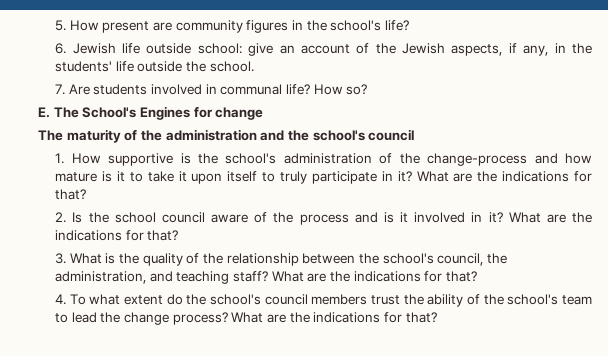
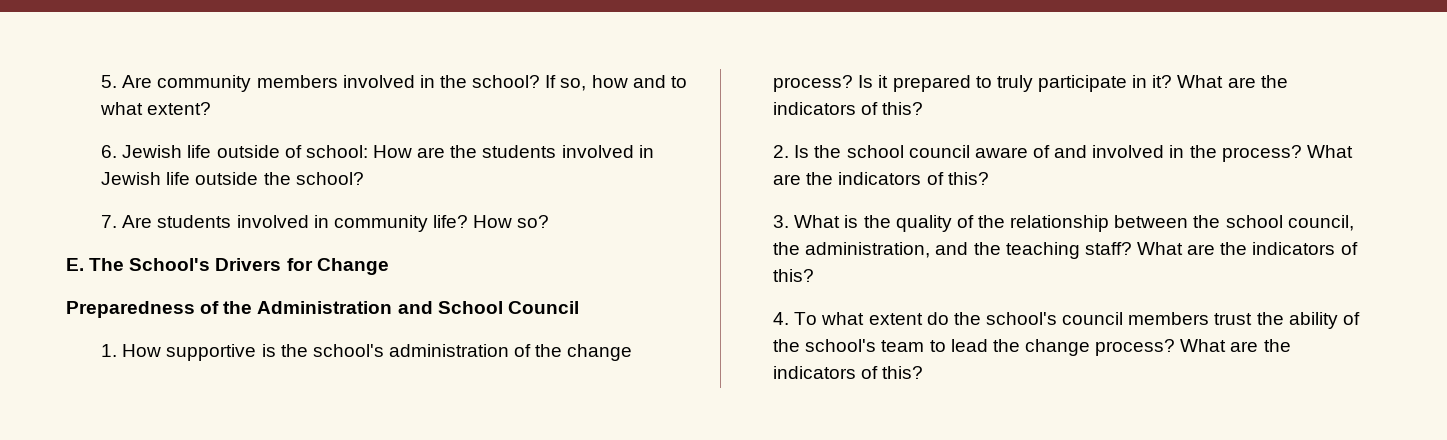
[69,20,409,33] [55,43,593,56] [55,61,113,72] How present are community figures in the school's life? // 6. Jewish life outside school: give an account of the Jewish aspects, if any, in the students' -> [122,75,687,92] [100,102,212,115] [101,145,654,158] [101,172,162,185] Are community members involved in the school? If so, how and to what extent? // 6. Jewish life outside of school: How are the students involved in Jewish
[209,61,254,72] school. -> [295,172,364,185] school?
[220,84,283,95] communal -> [333,215,428,232] community
[139,106,264,120] [38,129,415,143] Engines for change // The maturity of the administration and the school's council -> [215,258,389,275] [66,301,579,318] Drivers for Change // Preparedness of the Administration and School Council
[427,153,593,166] [55,171,258,184] change-process and how mature is it to take it upon itself -> [567,344,633,361] [773,75,971,92] change process? Is it prepared
[502,171,592,182] [55,189,87,200] indications for that? -> [773,102,924,115] indicators of this?
[273,212,592,225] [55,230,179,241] the process and is it involved in it? What are the indications for that? -> [1054,145,1353,162] [773,172,989,185] and involved in the process? What are the indicators of this?
[382,253,434,264] school's -> [1225,215,1283,228] school
(173, 276) none -> [973,242,1001,255] the
[353,271,477,282] indications for that? -> [1252,242,1358,255] [773,269,815,282] indicators of this?
[313,312,437,323] indications for that? -> [773,366,924,379] indicators of this?

